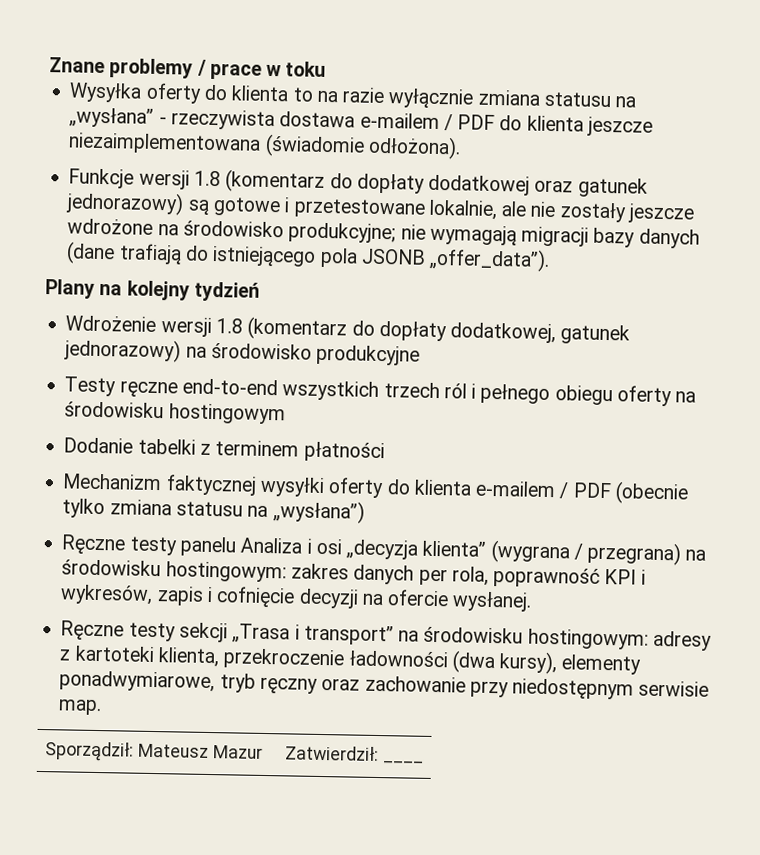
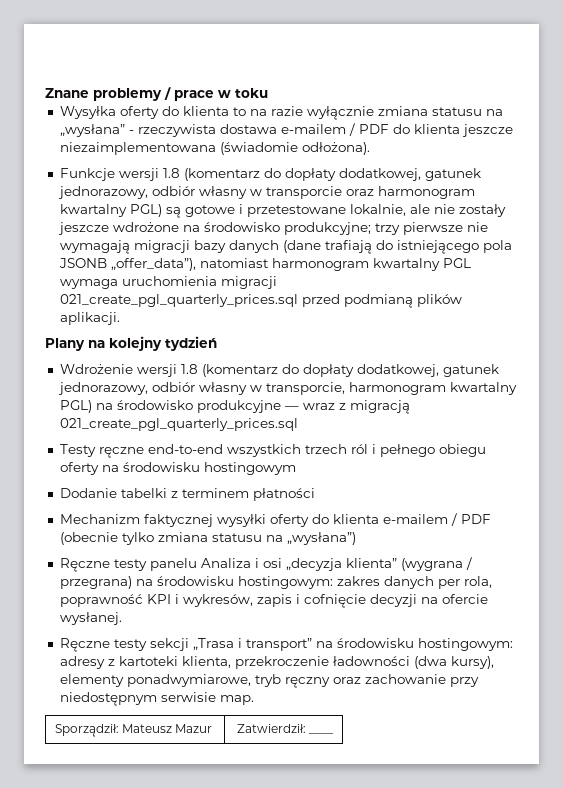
[428,174,648,198] [66,191,185,216] dodatkowej oraz gatunek jednorazowy) -> [338,168,481,181] [57,186,475,199] [59,204,162,217] dodatkowej, gatunek jednorazowy, odbiór własny w transporcie oraz harmonogram kwartalny PGL)
(397, 233) none -> [374,222,463,235] trzy pierwsze
[429,247,551,272] „offer_data”). -> [110,258,471,271] [59,276,277,289] [59,294,462,308] [59,312,120,325] „offer_data”), natomiast harmonogram kwartalny PGL wymaga uruchomienia migracji 021_create_pgl_quarterly_prices.sql przed podmianą plików aplikacji.
[64,338,421,366] jednorazowy) na środowisko produkcyjne -> [57,382,517,395] [59,400,410,414] [59,418,298,431] jednorazowy, odbiór własny w transporcie, harmonogram kwartalny PGL) na środowisko produkcyjne — wraz z migracją 021_create_pgl_quarterly_prices.sql

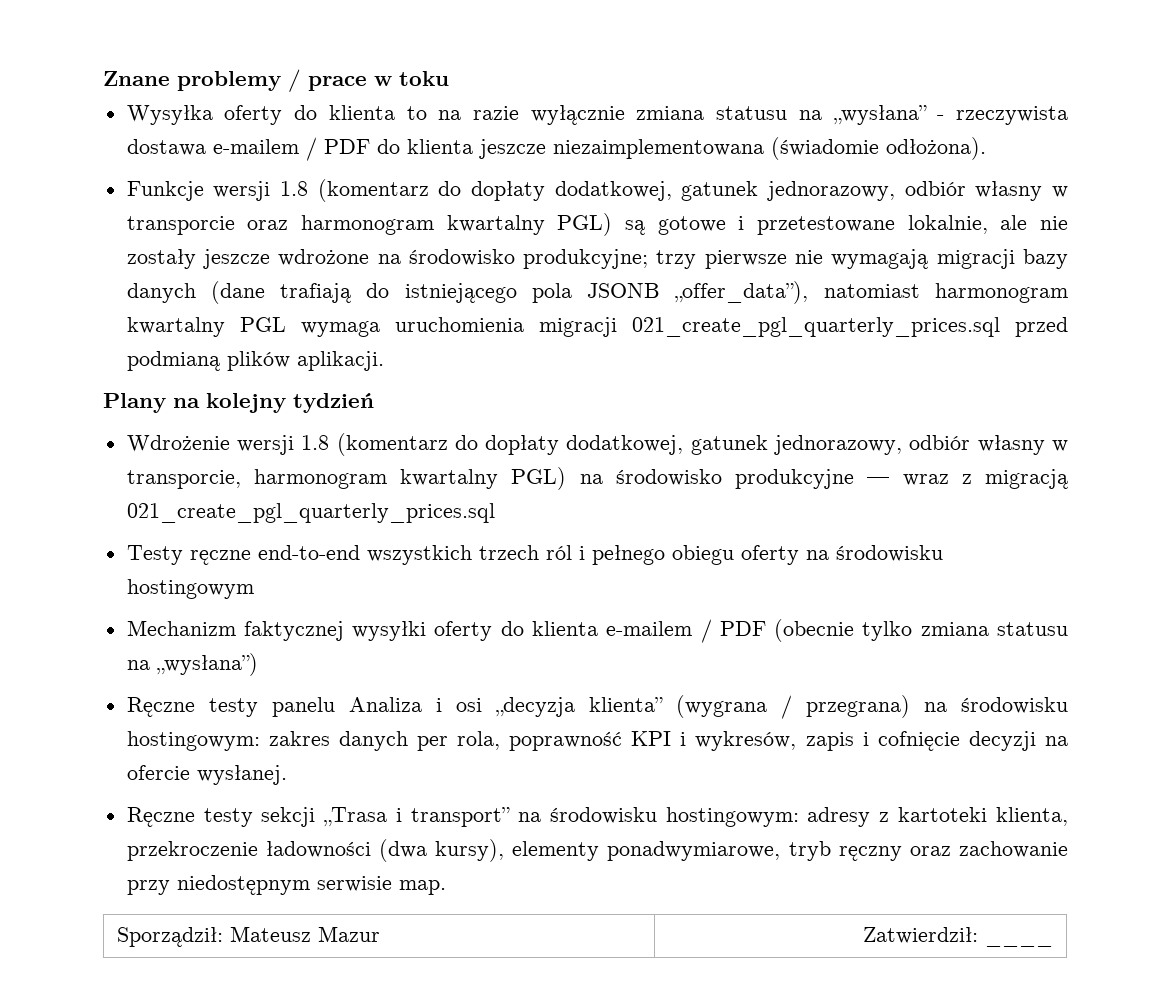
[59,488,315,501] // Dodanie tabelki z terminem płatności -> (254, 589) none

